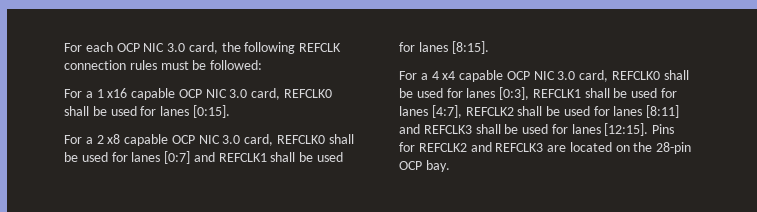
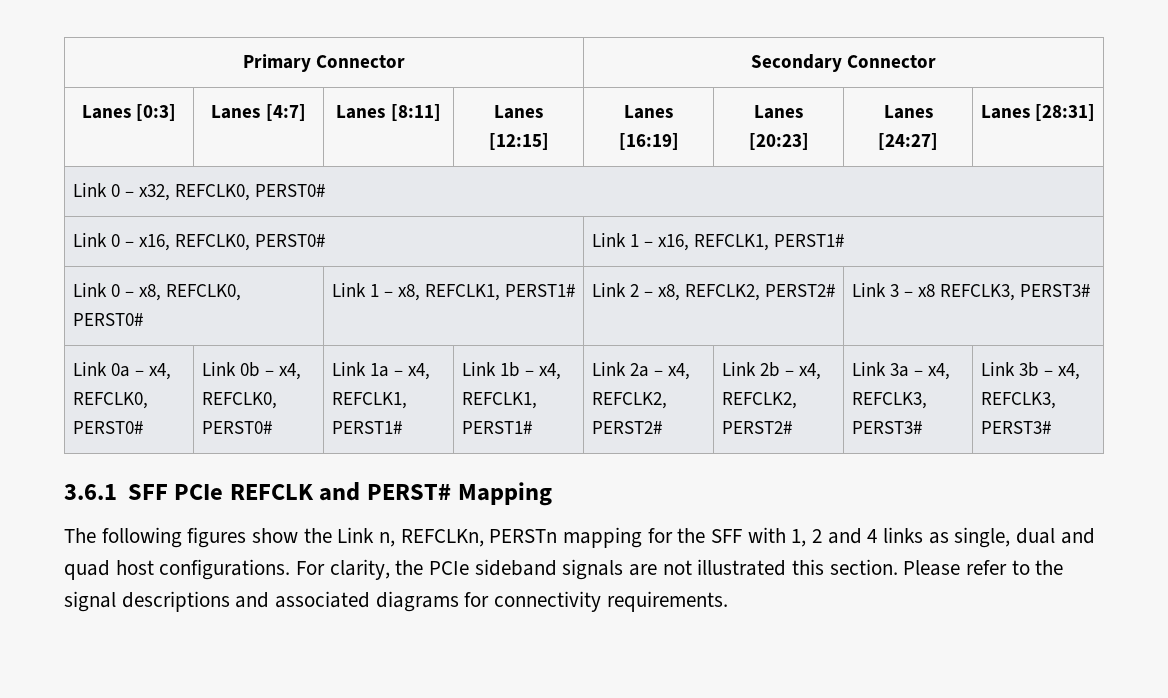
[64,42,342,54] [64,60,263,70] [64,88,333,100] [64,105,230,118] [64,134,354,146] [64,151,344,164] [399,41,489,54] [399,70,689,82] [399,87,678,100] [399,105,680,118] [399,123,675,136] [399,142,692,154] [399,160,450,172] For each OCP NIC 3.0 card, the following REFCLK connection rules must be followed: // For a 1 x16 capable OCP NIC 3.0 card, REFCLK0 shall be used for lanes [0:15]. // For a 2 x8 capable OCP NIC 3.0 card, REFCLK0 shall be used for lanes [0:7] and REFCLK1 shall be used for lanes [8:15]. // For a 4 x4 capable OCP NIC 3.0 card, REFCLK0 shall be used for lanes [0:3], REFCLK1 shall be used for lanes [4:7], REFCLK2 shall be used for lanes [8:11] and REFCLK3 shall be used for lanes [12:15]. Pins for REFCLK2 and REFCLK3 are located on the 28-pin OCP bay. -> [242,54,406,72] [750,54,937,72] [81,104,177,121] [211,104,306,121] [336,104,441,121] [494,105,543,119] [488,133,549,150] [624,105,673,119] [618,133,679,150] [754,105,803,119] [748,133,809,150] [883,105,933,119] [878,133,938,150] [980,104,1096,121] [72,183,326,201] [72,233,326,251] [591,233,845,251] [72,283,242,301] [72,313,143,326] [331,283,576,301] [591,283,836,301] [851,283,1091,301] [72,362,171,380] [72,392,148,409] [72,421,143,434] [201,362,301,380] [201,392,277,409] [201,421,272,434] [331,362,430,380] [331,392,407,409] [331,421,402,434] [461,362,561,380] [461,392,537,409] [461,421,532,434] [591,362,690,380] [591,392,667,409] [591,421,662,434] [721,362,821,380] [721,392,797,409] [721,421,792,434] [851,362,950,380] [851,392,927,409] [851,421,922,434] [980,362,1080,380] [980,392,1056,409] [980,421,1051,434] [64,482,552,506] [64,527,1095,548] [64,559,1064,580] [64,591,728,612] Primary Connector | Secondary Connector // Lanes [0:3] | Lanes [4:7] | Lanes [8:11] | Lanes [12:15] | Lanes [16:19] | Lanes [20:23] | Lanes [24:27] | Lanes [28:31] // Link 0 – x32, REFCLK0, PERST0# // Link 0 – x16, REFCLK0, PERST0# | Link 1 – x16, REFCLK1, PERST1# // Link 0 – x8, REFCLK0, PERST0# | Link 1 – x8, REFCLK1, PERST1# | Link 2 – x8, REFCLK2, PERST2# | Link 3 – x8 REFCLK3, PERST3# // Link 0a – x4, REFCLK0, PERST0# | Link 0b – x4, REFCLK0, PERST0# | Link 1a – x4, REFCLK1, PERST1# | Link 1b – x4, REFCLK1, PERST1# | Link 2a – x4, REFCLK2, PERST2# | Link 2b – x4, REFCLK2, PERST2# | Link 3a – x4, REFCLK3, PERST3# | Link 3b – x4, REFCLK3, PERST3# // 3.6.1 SFF PCIe REFCLK and PERST# Mapping // The following figures show the Link n, REFCLKn, PERSTn mapping for the SFF with 1, 2 and 4 links as single, dual and quad host configurations. For clarity, the PCIe sideband signals are not illustrated this section. Please refer to the signal descriptions and associated diagrams for connectivity requirements.

